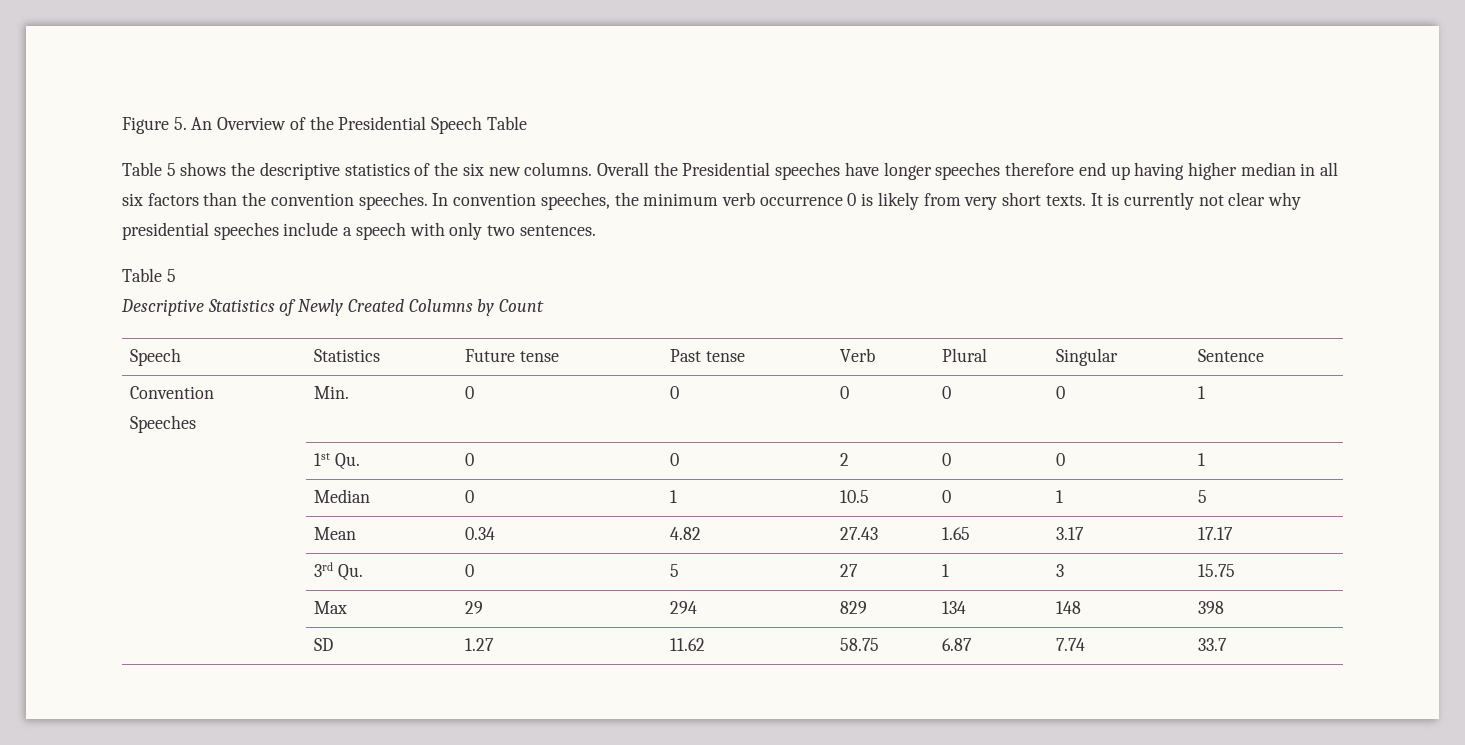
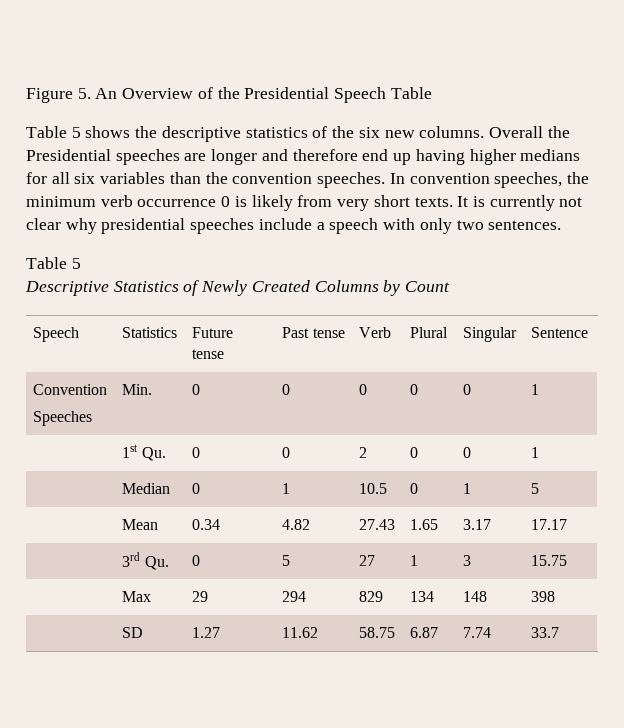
[844,162,1001,180] have longer speeches -> [184,149,288,165] are longer and
[1240,162,1316,176] median in -> [520,149,581,161] [26,172,47,184] medians for
[147,193,199,206] factors -> [100,172,166,184] variables

